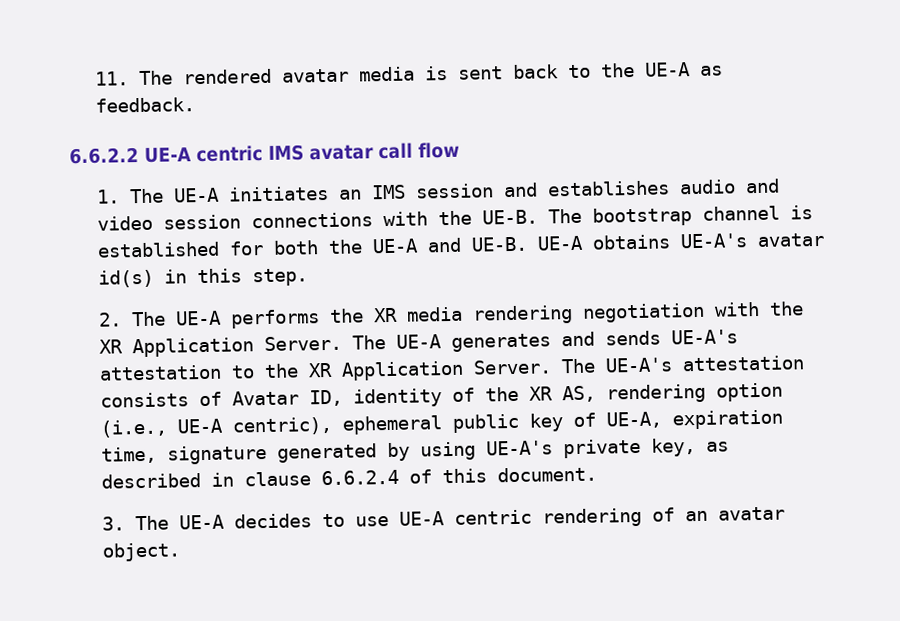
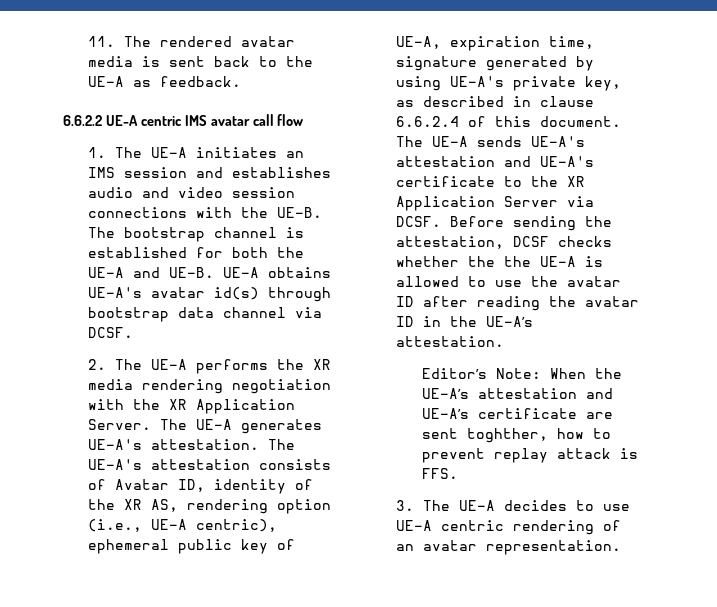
[163,268,308,287] in this step. -> [268,287,332,302] [88,307,323,322] [88,327,134,338] through bootstrap data channel via DCSF.
[560,329,738,347] [98,359,552,381] and sends UE-A's attestation to the XR Application Server. -> [88,439,260,450] UE-A's attestation.
(597, 474) none -> [396,136,586,147] [396,156,595,167] [396,176,586,187] [396,196,595,211] [396,216,613,231] [396,236,613,249] [396,256,604,267] [396,276,622,287] [396,296,640,311] [396,316,534,327] [396,336,505,347] [421,368,622,379] [421,388,613,399] [421,408,613,419] [421,428,611,443] [421,448,638,463] [421,468,458,479] The UE-A sends UE-A's attestation and UE-A's certificate to the XR Application Server via DCSF. Before sending the attestation, DCSF checks whether the the UE-A is allowed to use the avatar ID after reading the avatar ID in the UE-A’s attestation. // Editor’s Note: When the UE-A’s attestation and UE-A’s certificate are sent toghther, how to prevent replay attack is FFS.
[101,542,181,562] object. -> [486,540,622,555] representation.

